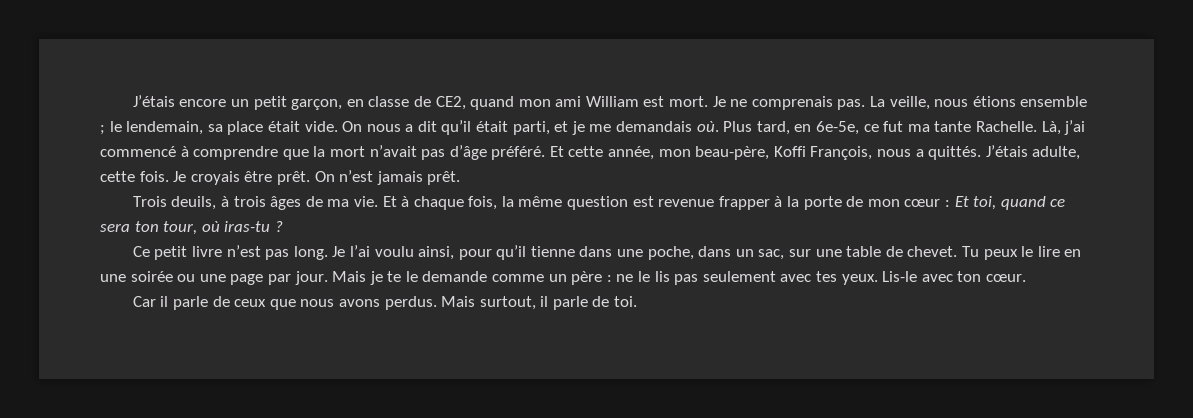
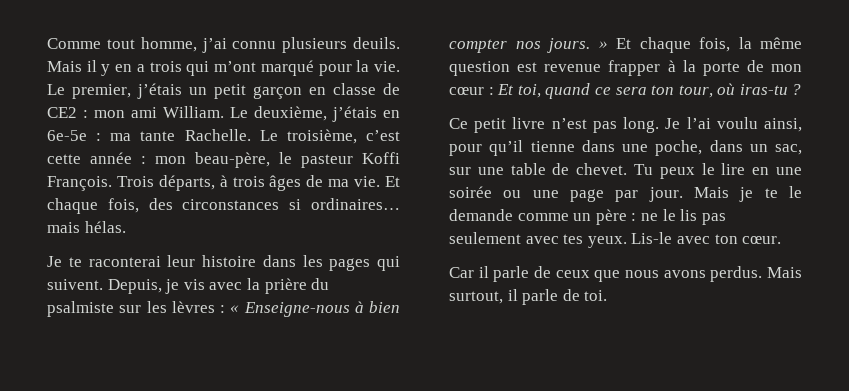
[132,95,227,107] J’étais encore -> [47,37,400,53] [47,60,400,76] [47,83,182,99] Comme tout homme, j’ai connu plusieurs deuils. Mais il y en a trois qui m’ont marqué pour la vie. Le premier, j’étais
[291,99,343,110] garçon, -> [253,86,302,99] garçon
[435,96,1088,110] [100,120,1086,135] [100,145,1081,160] [100,170,461,185] [132,196,217,210] CE2, quand mon ami William est mort. Je ne comprenais pas. La veille, nous étions ensemble ; le lendemain, sa place était vide. On nous a dit qu’il était parti, et je me demandais où. Plus tard, en 6e-5e, ce fut ma tante Rachelle. Là, j’ai commencé à comprendre que la mort n’avait pas d’âge préféré. Et cette année, mon beau-père, Koffi François, nous a quittés. J’étais adulte, cette fois. Je croyais être prêt. On n’est jamais prêt. // Trois deuils, -> [47,106,400,122] [47,129,400,144] [47,152,400,168] [47,175,215,191] CE2 : mon ami William. Le deuxième, j’étais en 6e-5e : ma tante Rachelle. Le troisième, c’est cette année : mon beau-père, le pasteur Koffi François. Trois départs,
[401,196,410,207] à -> [47,198,400,214] [47,221,126,233] [47,255,400,271] [47,278,330,294] [47,301,400,317] [449,38,631,53] chaque fois, des circonstances si ordinaires… mais hélas. // Je te raconterai leur histoire dans les pages qui suivent. Depuis, je vis avec la prière du psalmiste sur les lèvres : « Enseigne-nous à bien compter nos jours. » Et

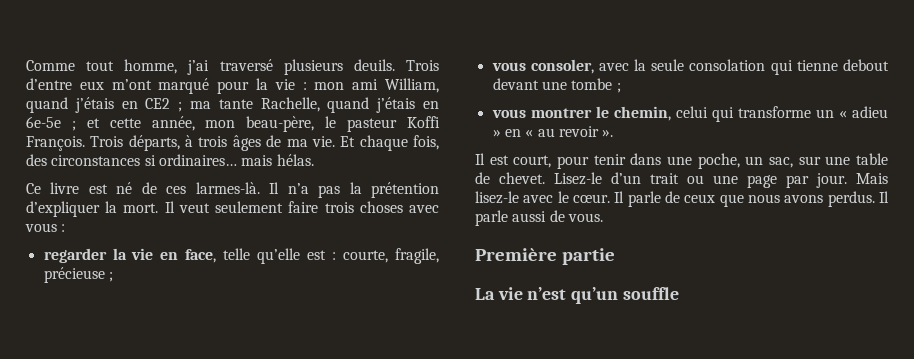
[232,41,277,49] connu -> [219,59,273,71] traversé
[47,60,400,76] [47,83,400,99] [47,106,400,122] [47,129,400,144] [47,152,146,164] Mais il y en a trois qui m’ont marqué pour la vie. Le premier, j’étais un petit garçon en classe de CE2 : mon ami William. Le deuxième, j’étais en 6e-5e : ma tante Rachelle. Le troisième, c’est cette année : -> [406,60,440,71] [26,78,440,94] [26,97,440,113] [26,116,195,131] Trois d’entre eux m’ont marqué pour la vie : mon ami William, quand j’étais en CE2 ; ma tante Rachelle, quand j’étais en 6e-5e ; et cette année,
[47,255,400,271] [47,278,330,294] [47,301,400,317] [449,37,802,53] [449,60,802,76] [449,83,802,99] [449,117,802,133] [449,140,575,156] Je te raconterai leur histoire dans les pages qui suivent. Depuis, je vis avec la prière du psalmiste sur les lèvres : « Enseigne-nous à bien compter nos jours. » Et chaque fois, la même question est revenue frapper à la porte de mon cœur : Et toi, quand ce sera ton tour, où iras-tu ? // Ce petit livre n’est pas long. Je l’ai voulu ainsi, pour qu’il tienne -> [26,182,439,198] [26,201,440,217] [25,223,66,232] [43,248,439,264] [43,267,113,283] [491,59,889,75] [492,78,621,93] [491,106,888,122] [492,126,614,137] [475,153,626,169] Ce livre est né de ces larmes-là. Il n’a pas la prétention d’expliquer la mort. Il veut seulement faire trois choses avec vous : // regarder la vie en face, telle qu’elle est : courte, fragile, précieuse ; // vous consoler, avec la seule consolation qui tienne debout devant une tombe ; // vous montrer le chemin, celui qui transforme un « adieu » en « au revoir ». // Il est court, pour tenir
[709,140,743,152] dans -> (740, 161) none
[634,163,802,179] [449,186,492,198] Tu peux le lire en une soirée -> [554,172,679,185] Lisez-le d’un trait
[739,186,802,202] [449,209,726,225] [449,232,738,248] je te le demande comme un père : ne le lis pas seulement avec tes yeux. Lis-le avec ton -> [475,191,569,204] lisez-le avec le
[449,266,489,278] // Car il -> [614,191,625,203] Il
[767,267,802,278] [449,289,608,305] Mais surtout, il parle de toi. -> [879,191,889,203] [475,210,603,226] [475,248,615,265] [475,287,679,304] Il parle aussi de vous. // Première partie // La vie n’est qu’un souffle

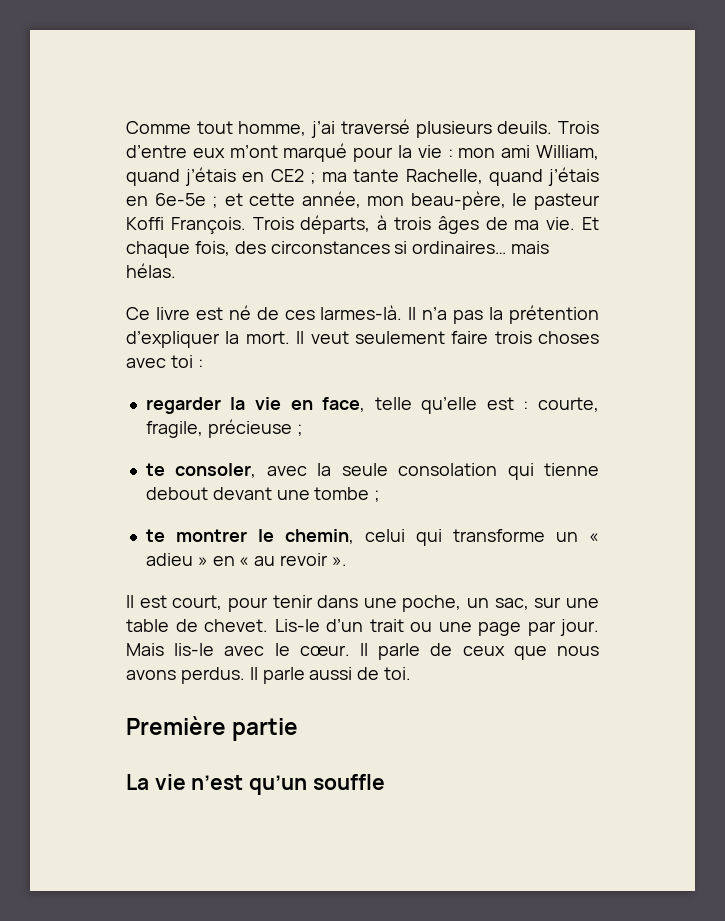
[25,223,57,232] vous -> [170,355,193,368] toi
[491,62,526,71] vous -> [145,463,165,476] te
[491,109,526,118] vous -> [145,529,165,542] te
[554,172,602,185] Lisez-le -> [274,619,320,632] Lis-le
[475,191,519,204] lisez-le -> [174,643,215,656] lis-le
[567,213,603,222] vous. -> [384,667,412,680] toi.

